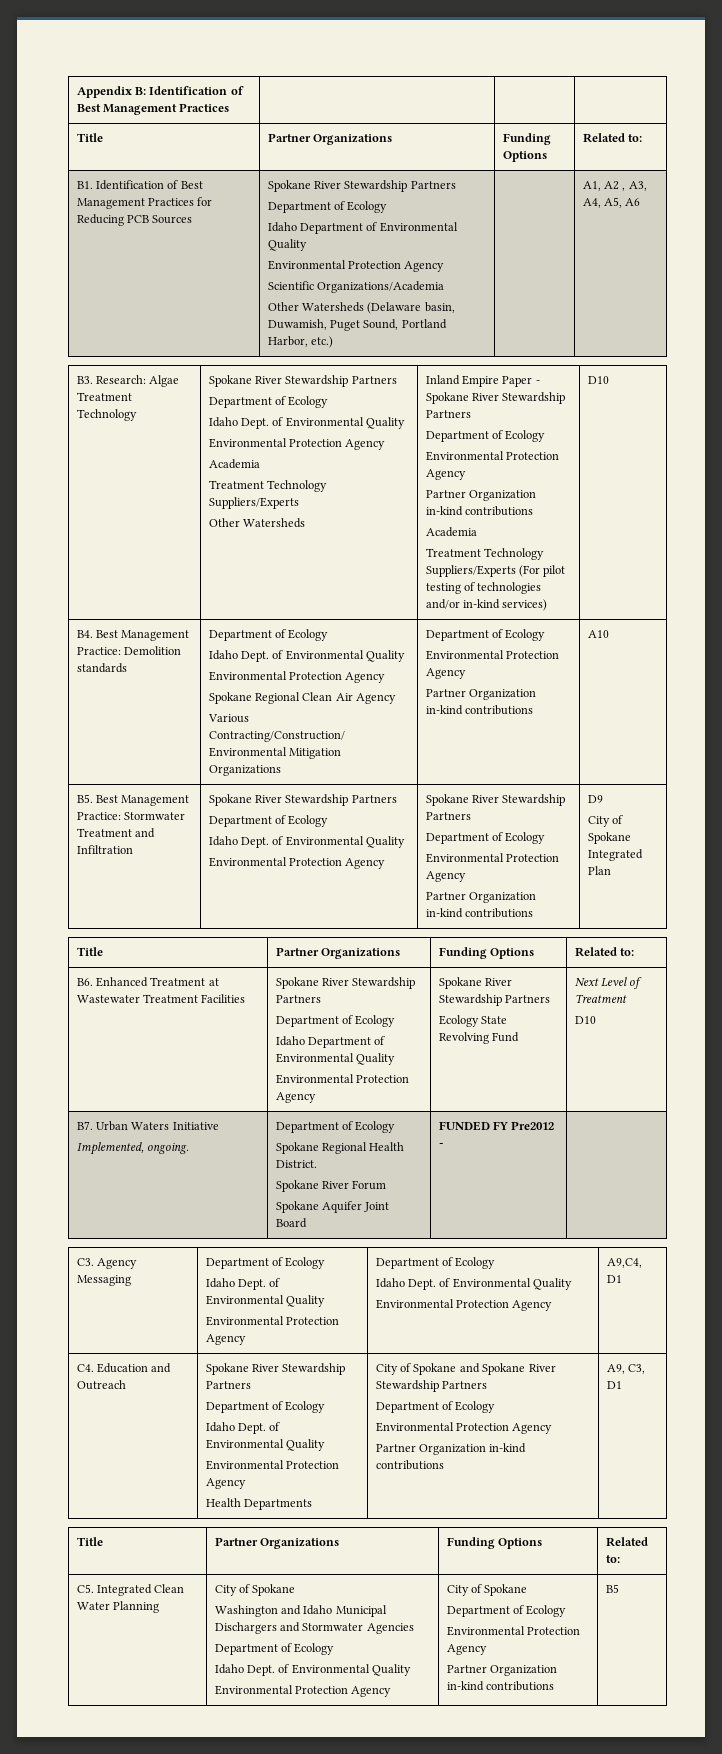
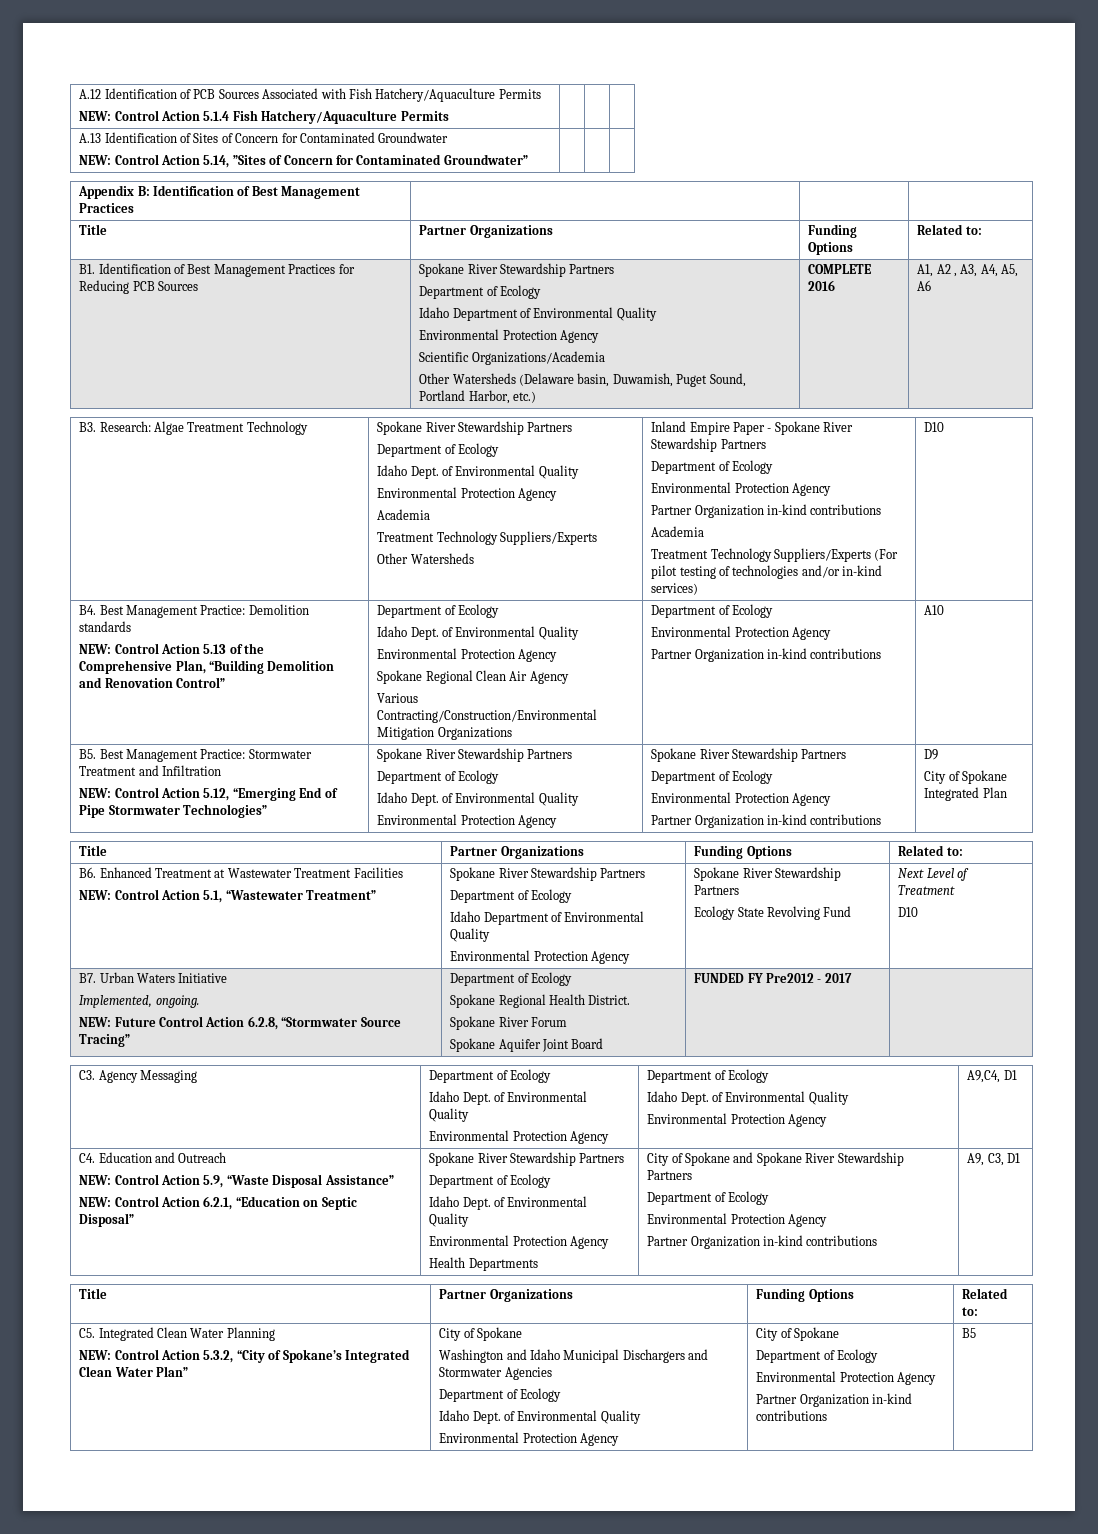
(76, 92) none -> [79,88,541,102] [79,110,449,124] [79,132,449,143] [79,154,528,168] A.12 Identification of PCB Sources Associated with Fish Hatchery/Aquaculture Permits // NEW: Control Action 5.1.4 Fish Hatchery/Aquaculture Permits | | | // A.13 Identification of Sites of Concern for Contaminated Groundwater // NEW: Control Action 5.14, ”Sites of Concern for Contaminated Groundwater” | | | //
(334, 342) none -> [808,264,872,274] [808,280,836,291] COMPLETE 2016
(127, 668) none -> [79,643,265,654] [79,660,335,674] [79,677,226,688] // NEW: Control Action 5.13 of the Comprehensive Plan, “Building Demolition and Renovation Control”
(133, 849) none -> [79,787,338,801] [79,804,268,818] // NEW: Control Action 5.12, “Emerging End of Pipe Stormwater Technologies”
(246, 998) none -> [79,889,377,903] // NEW: Control Action 5.1, “Wastewater Treatment”
(190, 1148) none -> [79,1016,401,1030] [79,1034,131,1047] // NEW: Future Control Action 6.2.8, “Stormwater Source Tracing”
(443, 1145) none -> [824,973,852,983] 2017
(126, 1385) none -> [79,1174,394,1188] [79,1196,357,1210] [79,1213,135,1227] // NEW: Control Action 5.9, “Waste Disposal Assistance” // NEW: Control Action 6.2.1, “Education on Septic Disposal”
(160, 1607) none -> [79,1349,410,1363] [79,1366,189,1377] // NEW: Control Action 5.3.2, “City of Spokane’s Integrated Clean Water Plan”

